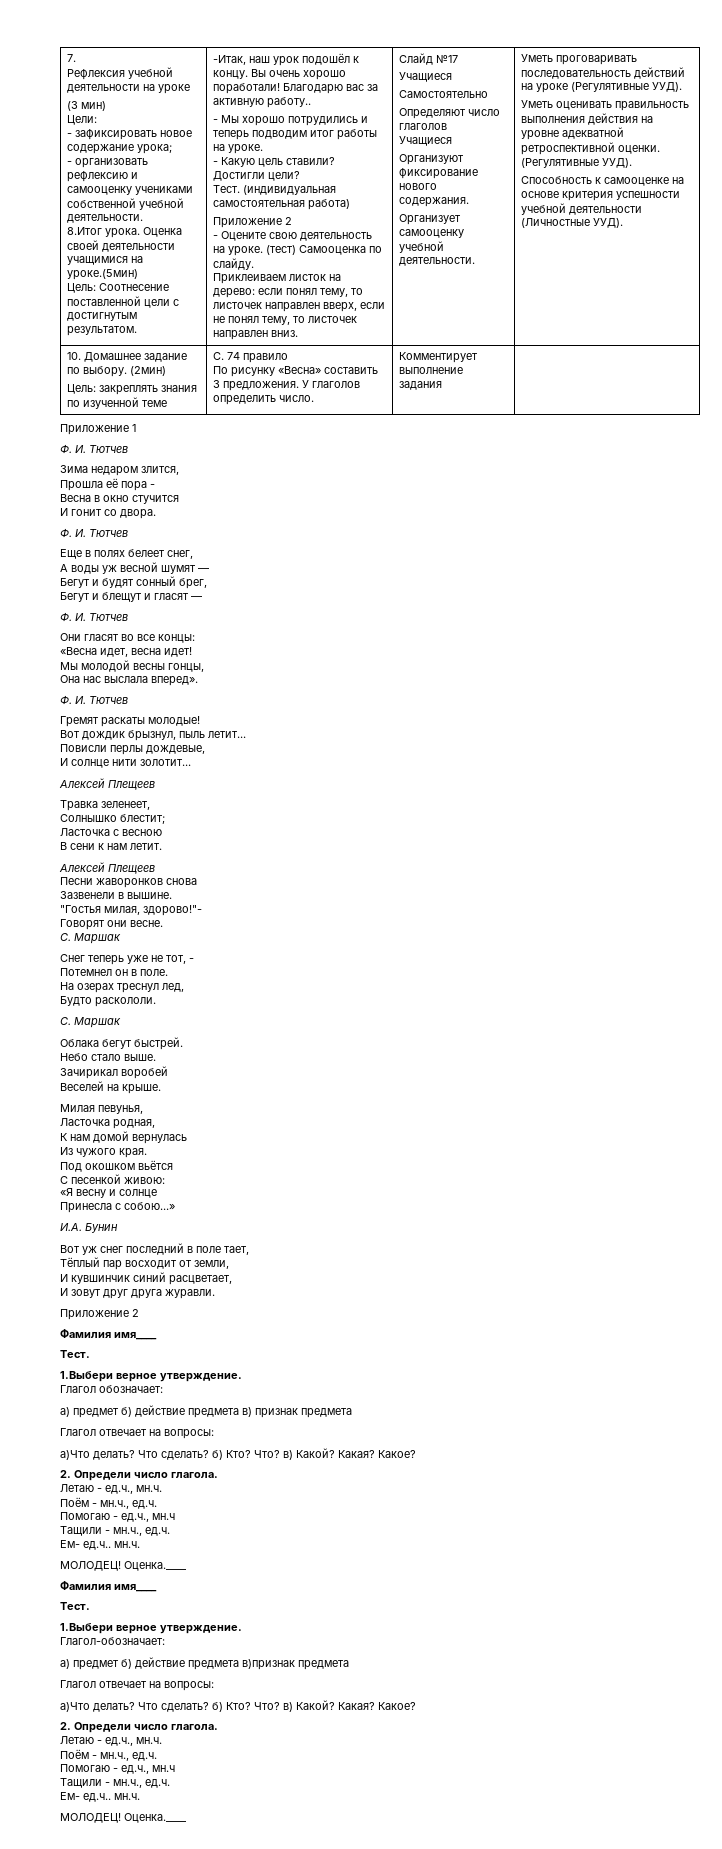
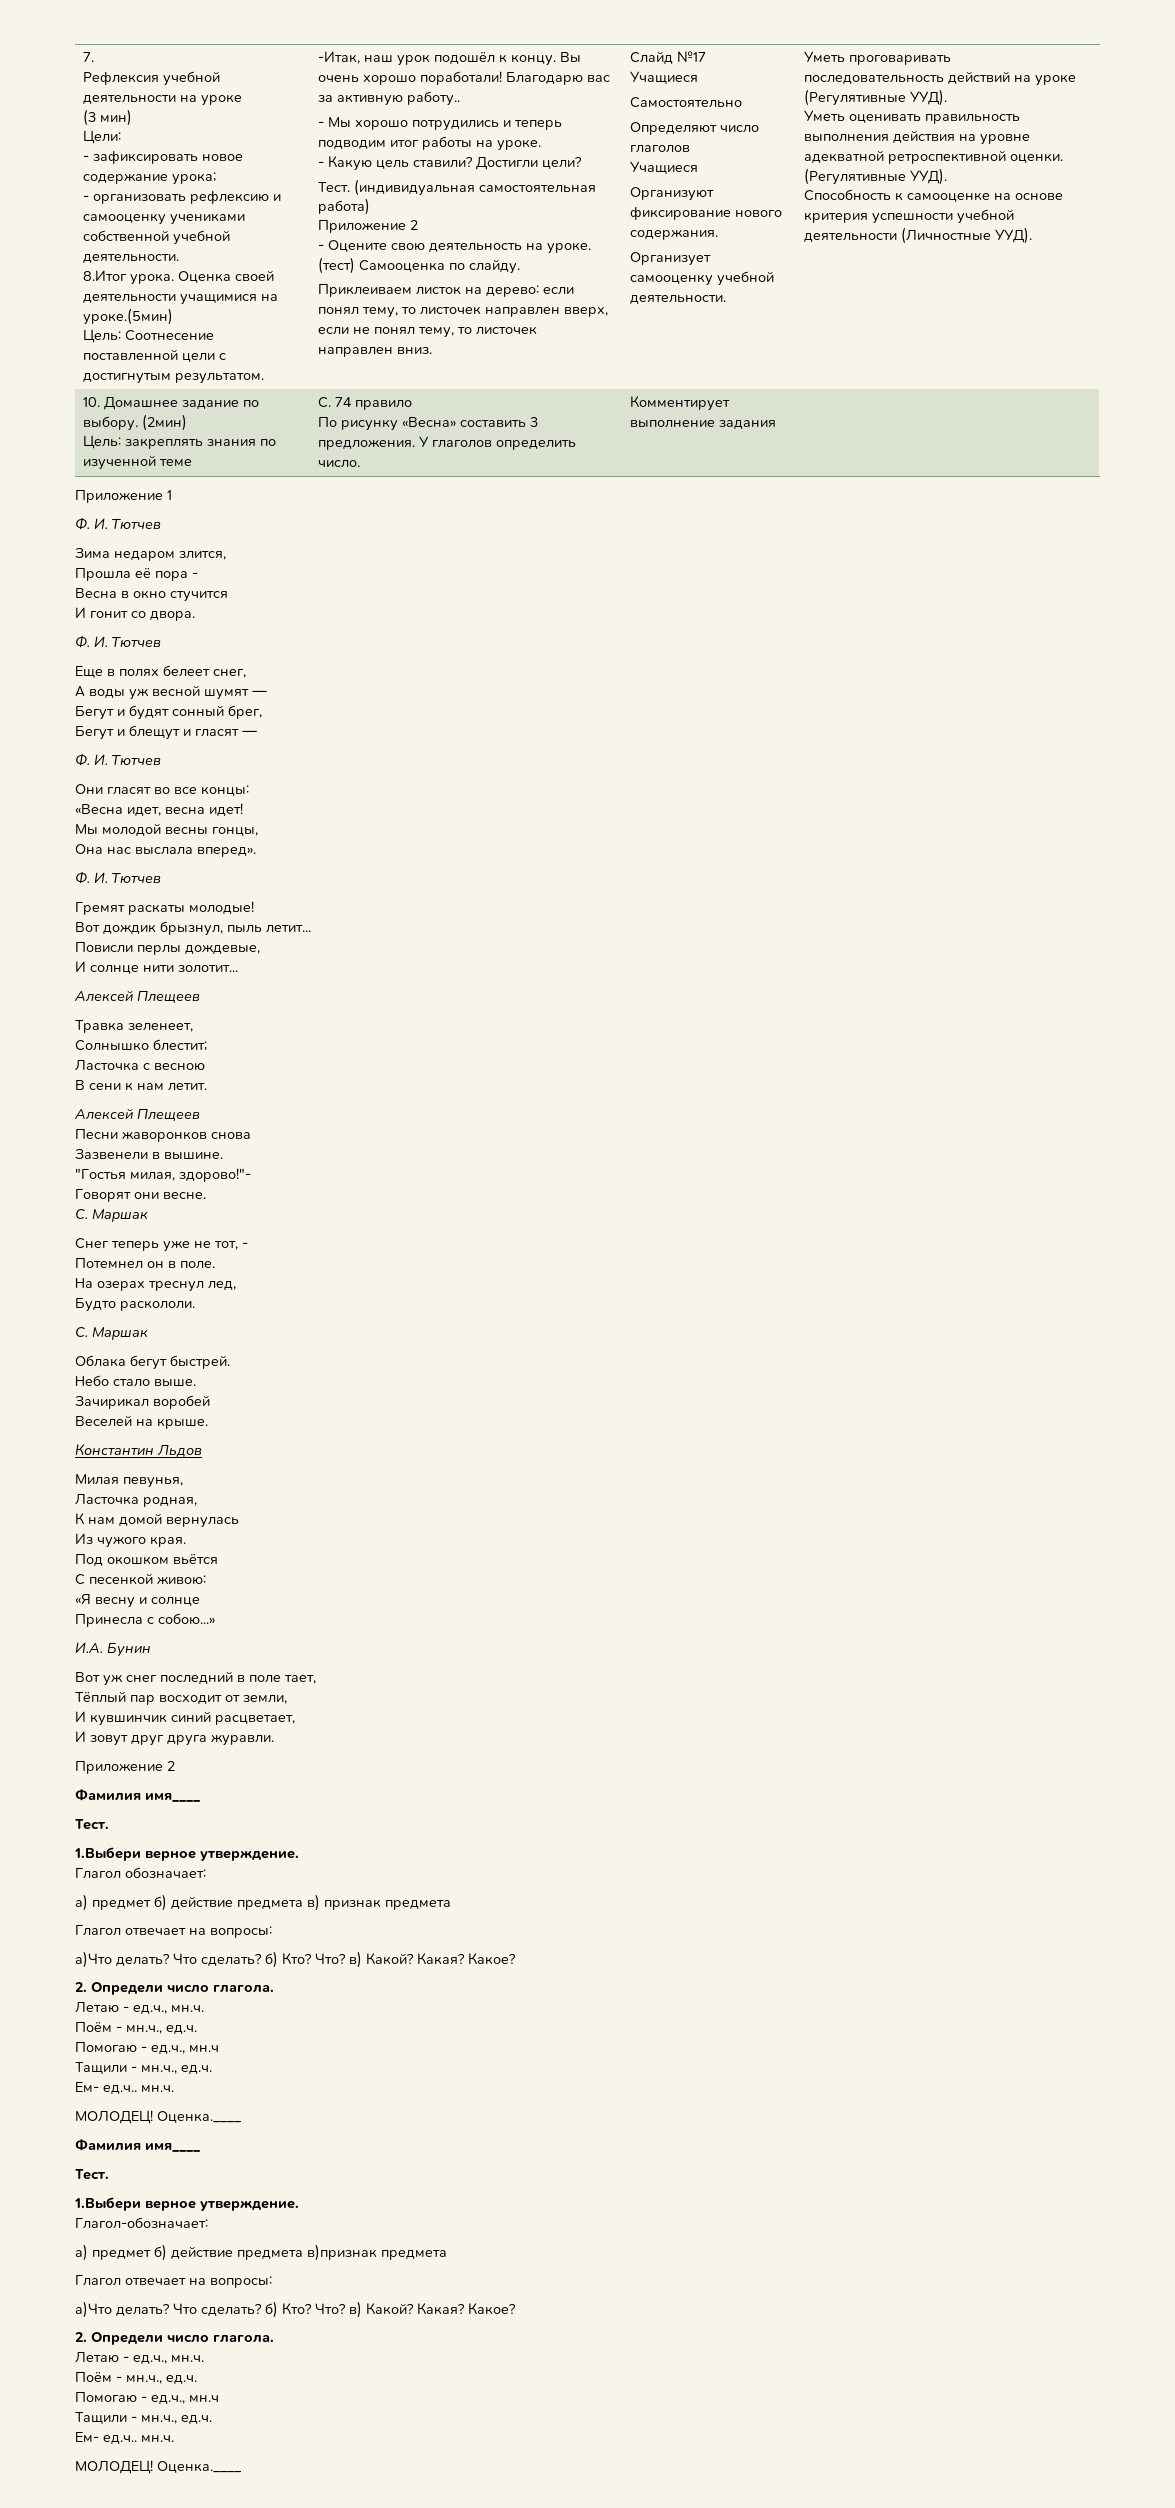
(161, 1089) none -> [75,1444,202,1457] // Константин Льдов

